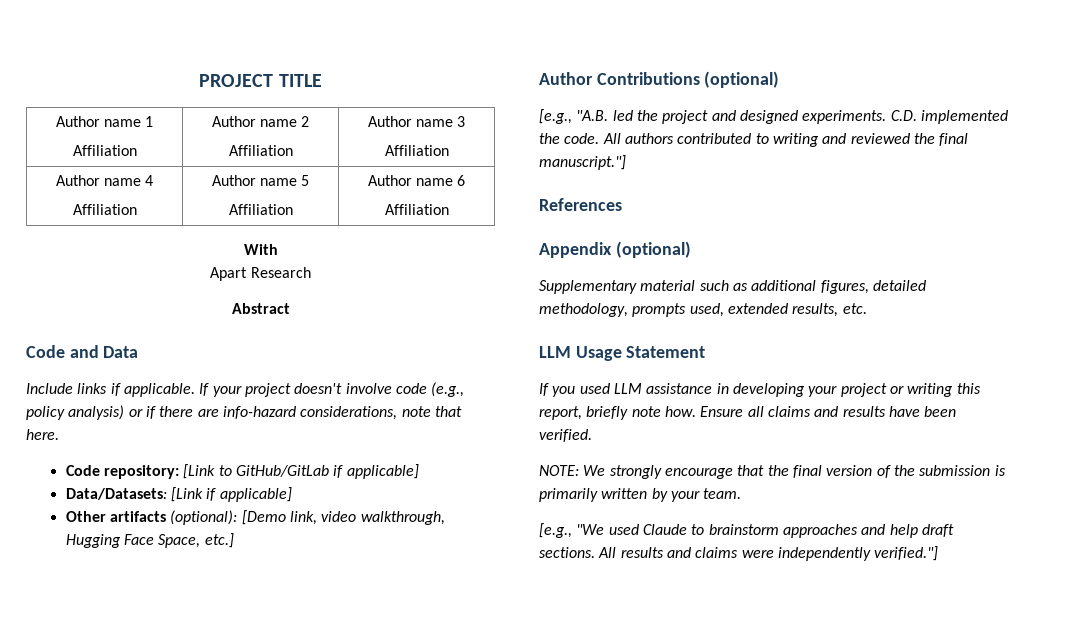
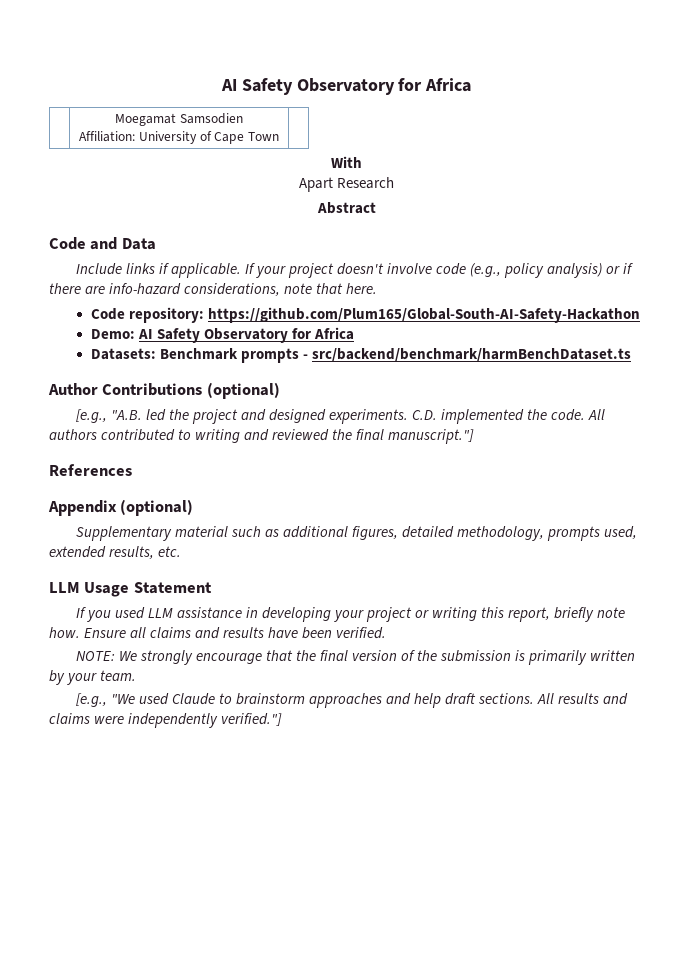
[199,74,322,87] [55,116,154,127] [72,145,137,156] [211,116,310,127] [228,145,293,156] [367,116,466,127] [384,145,449,156] [55,175,154,186] [72,204,137,215] [211,175,310,186] [228,204,293,215] [367,175,466,186] [384,204,449,215] PROJECT TITLE // Author name 1 // Affiliation | Author name 2 // Affiliation | Author name 3 // Affiliation // Author name 4 // Affiliation | Author name 5 // Affiliation | Author name 6 // Affiliation -> [220,78,472,95] [115,113,243,126] [79,131,279,144] AI Safety Observatory for Africa // | Moegamat Samsodien // Affiliation: University of Cape Town |
[183,464,419,479] [65,487,292,502] [65,510,445,525] [65,533,234,548] [Link to GitHub/GitLab if applicable] // Data/Datasets: [Link if applicable] // Other artifacts (optional): [Demo link, video walkthrough, Hugging Face Space, etc.] -> [207,307,640,323] [90,327,355,343] [90,348,632,363] https://github.com/Plum165/Global-South-AI-Safety-Hackathon // Demo: AI Safety Observatory for Africa // Datasets: Benchmark prompts - src/backend/benchmark/harmBenchDataset.ts

